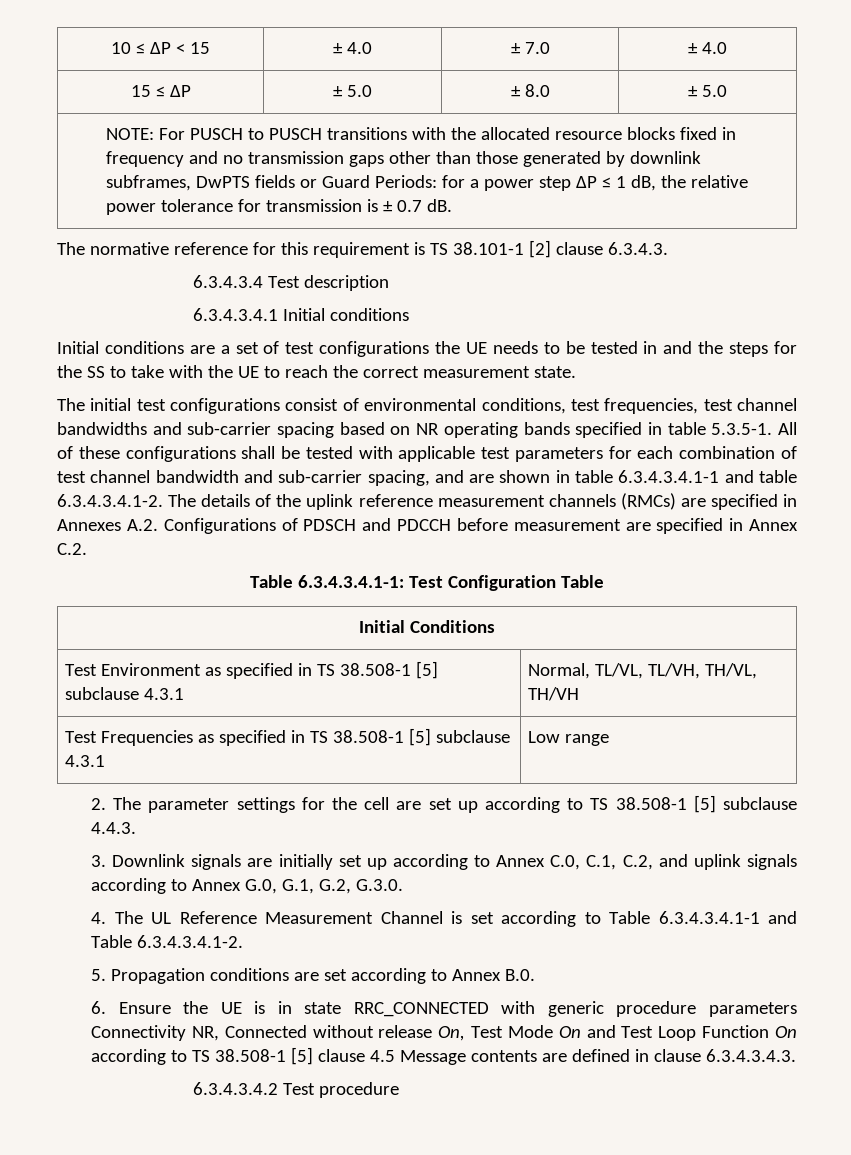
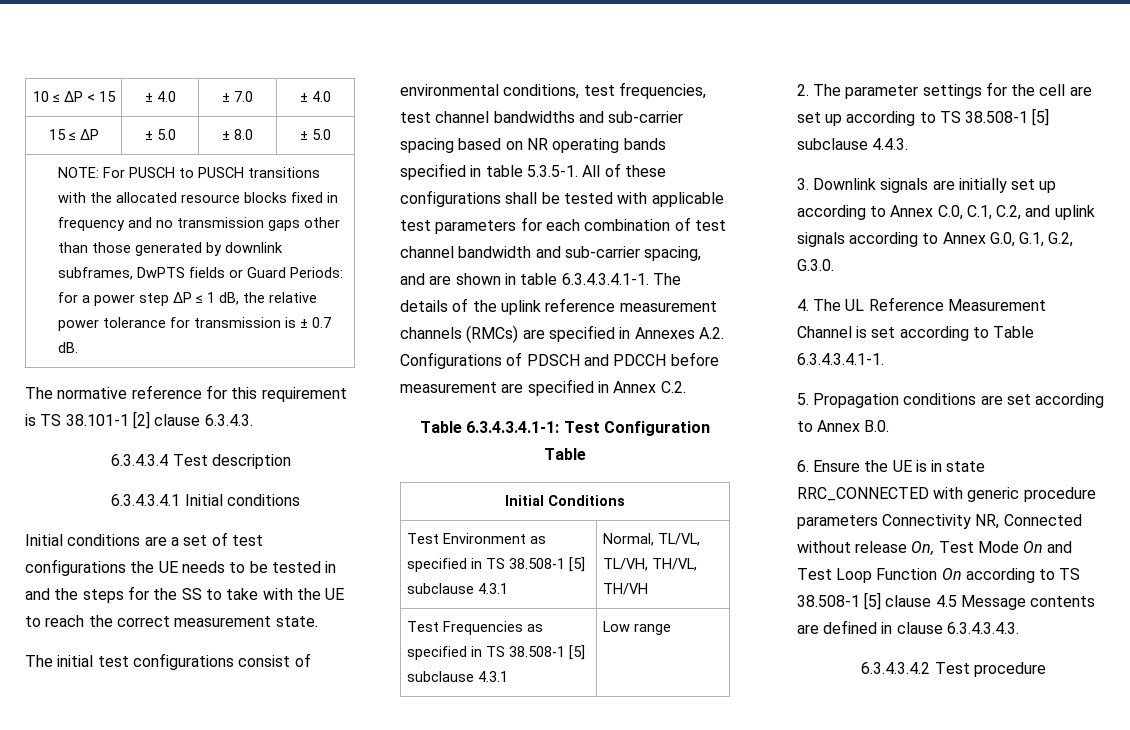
[618,470,797,483] [57,494,163,507] 6.3.4.3.4.1-1 and table 6.3.4.3.4.1-2. -> [561,273,649,285] 6.3.4.3.4.1-1.
[658,911,797,924] [91,935,244,948] 6.3.4.3.4.1-1 and Table 6.3.4.3.4.1-2. -> [796,353,884,365] 6.3.4.3.4.1-1.

